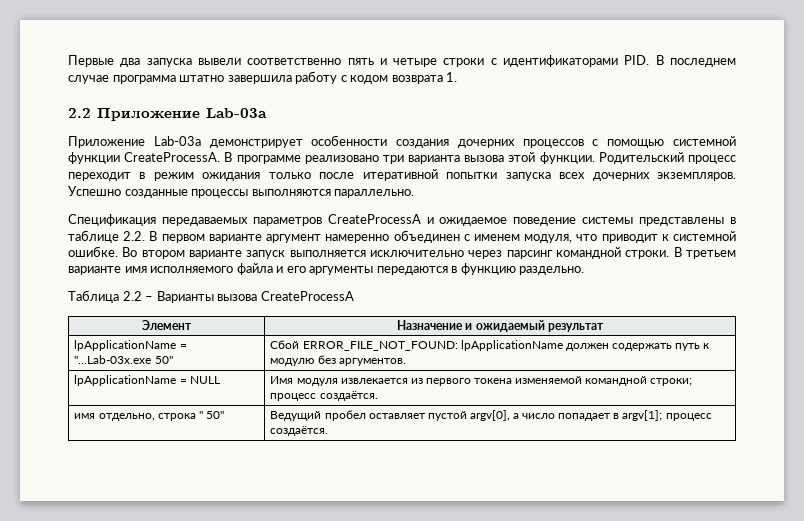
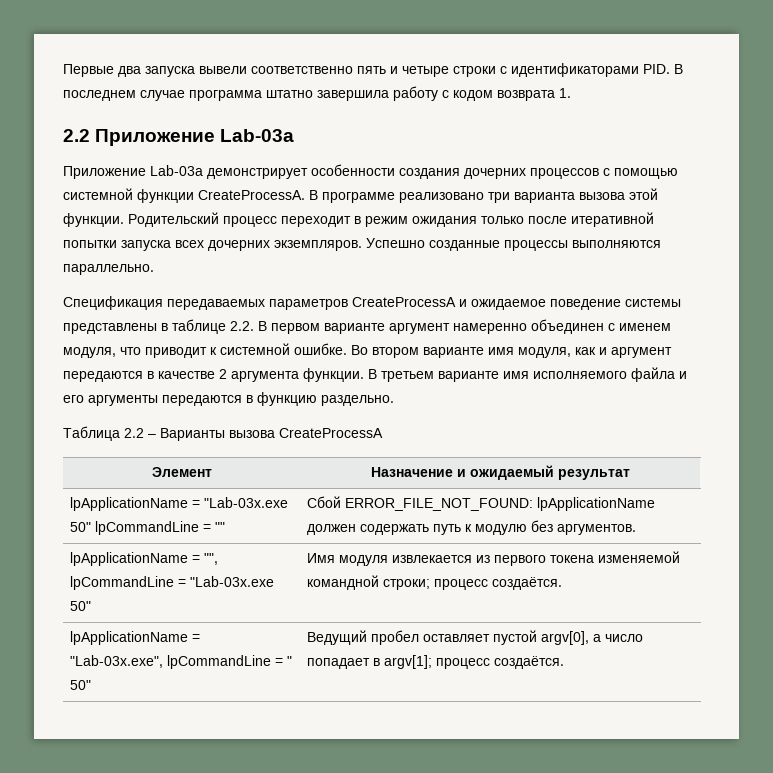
[246,247,670,259] запуск выполняется исключительно через парсинг командной строки. -> [488,347,672,358] [63,368,364,382] имя модуля, как и аргумент передаются в качестве 2 аргумента функции.
[74,355,173,364] "...Lab-03x.exe 50" -> [203,497,288,508] [69,521,225,535] "Lab-03x.exe 50" lpCommandLine = ""
[189,376,220,384] NULL -> [203,553,218,565] [69,576,274,590] [69,601,91,611] "", lpCommandLine = "Lab-03x.exe 50"
[74,413,196,421] имя отдельно, строка -> [69,631,200,645] [69,655,283,669] lpApplicationName = "Lab-03x.exe", lpCommandLine =

